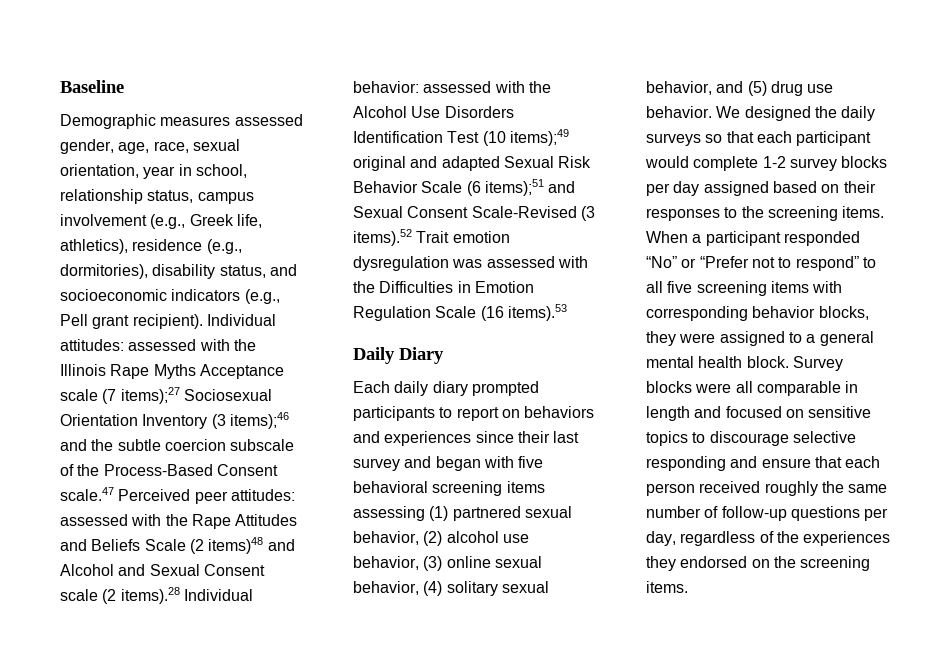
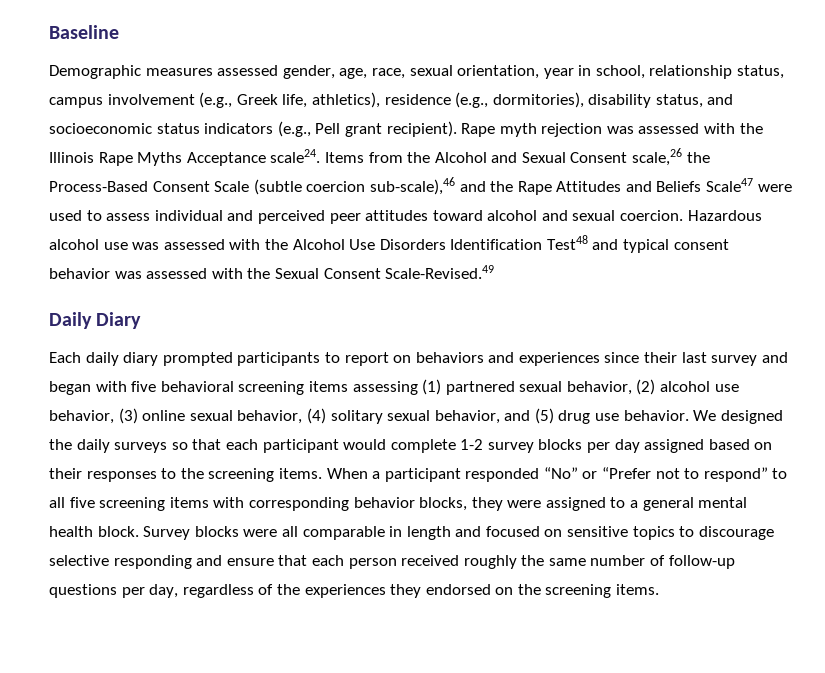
(167, 295) none -> [156,123,200,134] status
[206,314,276,326] [60,339,124,351] Individual attitudes: -> [461,123,634,137] Rape myth rejection was
[60,387,272,404] [60,412,289,429] [60,439,295,451] [60,464,278,476] [60,487,295,504] [60,514,162,526] scale (7 items);27 Sociosexual Orientation Inventory (3 items);46 and the subtle coercion subscale of the Process-Based Consent scale.47 Perceived peer attitudes: assessed with -> [270,148,710,166] [49,177,486,195] scale24. Items from the Alcohol and Sexual Consent scale,26 the Process-Based Consent Scale (subtle coercion sub-scale),46 and
[144,537,295,554] [60,564,265,576] [60,587,253,604] [353,81,419,93] Scale (2 items)48 and Alcohol and Sexual Consent scale (2 items).28 Individual behavior: -> [706,178,792,192] [49,210,762,224] [49,239,160,250] Scale47 were used to assess individual and perceived peer attitudes toward alcohol and sexual coercion. Hazardous alcohol use was
[447,129,569,146] [353,156,592,171] [353,179,576,196] [353,206,595,221] [353,229,510,246] [353,256,588,271] [353,281,534,293] [353,304,567,321] Test (10 items);49 original and adapted Sexual Risk Behavior Scale (6 items);51 and Sexual Consent Scale-Revised (3 items).52 Trait emotion dysregulation was assessed with the Difficulties in Emotion Regulation Scale (16 items).53 -> [546,235,729,253] [49,265,495,279] Test48 and typical consent behavior was assessed with the Sexual Consent Scale-Revised.49

